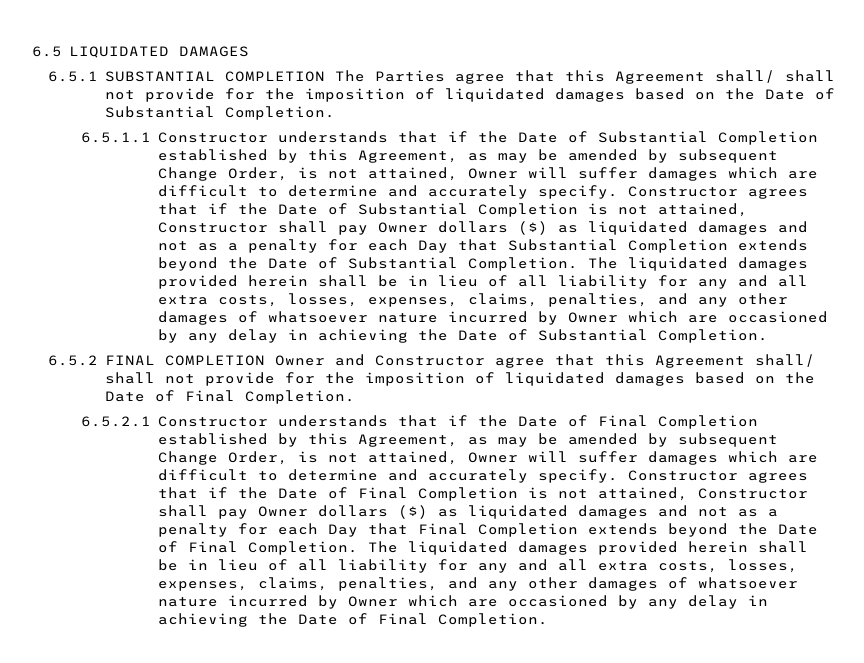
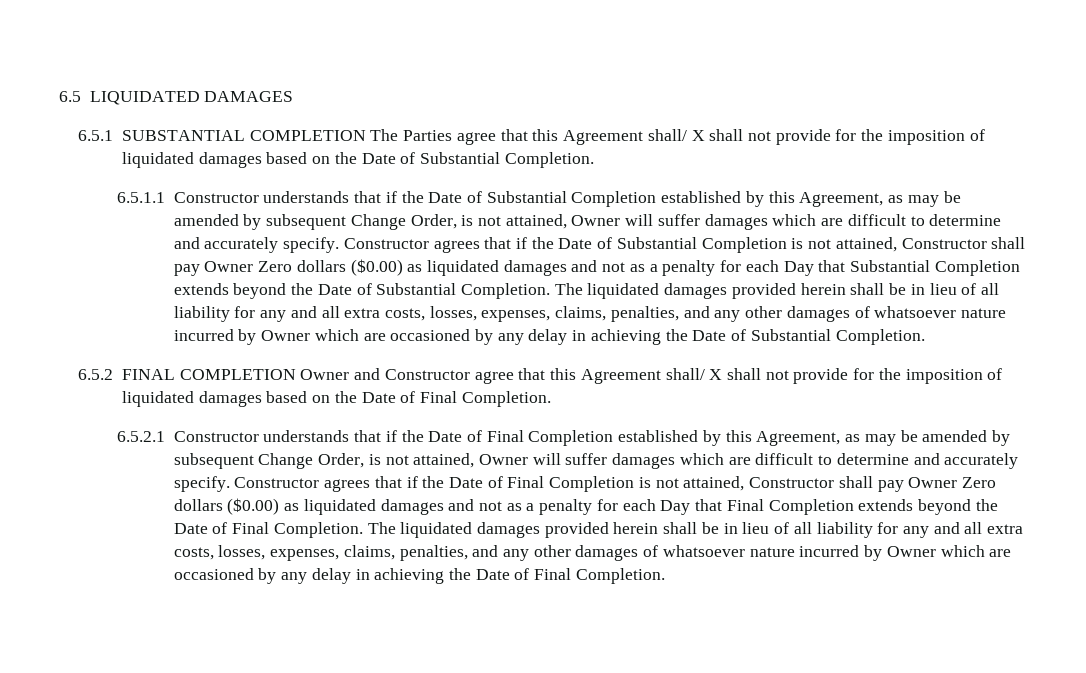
(776, 76) none -> [691,130,705,141] X
[437,221,548,235] dollars ($) -> [258,259,403,276] Zero dollars ($0.00)
(816, 360) none -> [709,369,723,380] X
[317,505,428,519] dollars ($) -> [961,477,996,488] [173,498,280,515] Zero dollars ($0.00)

